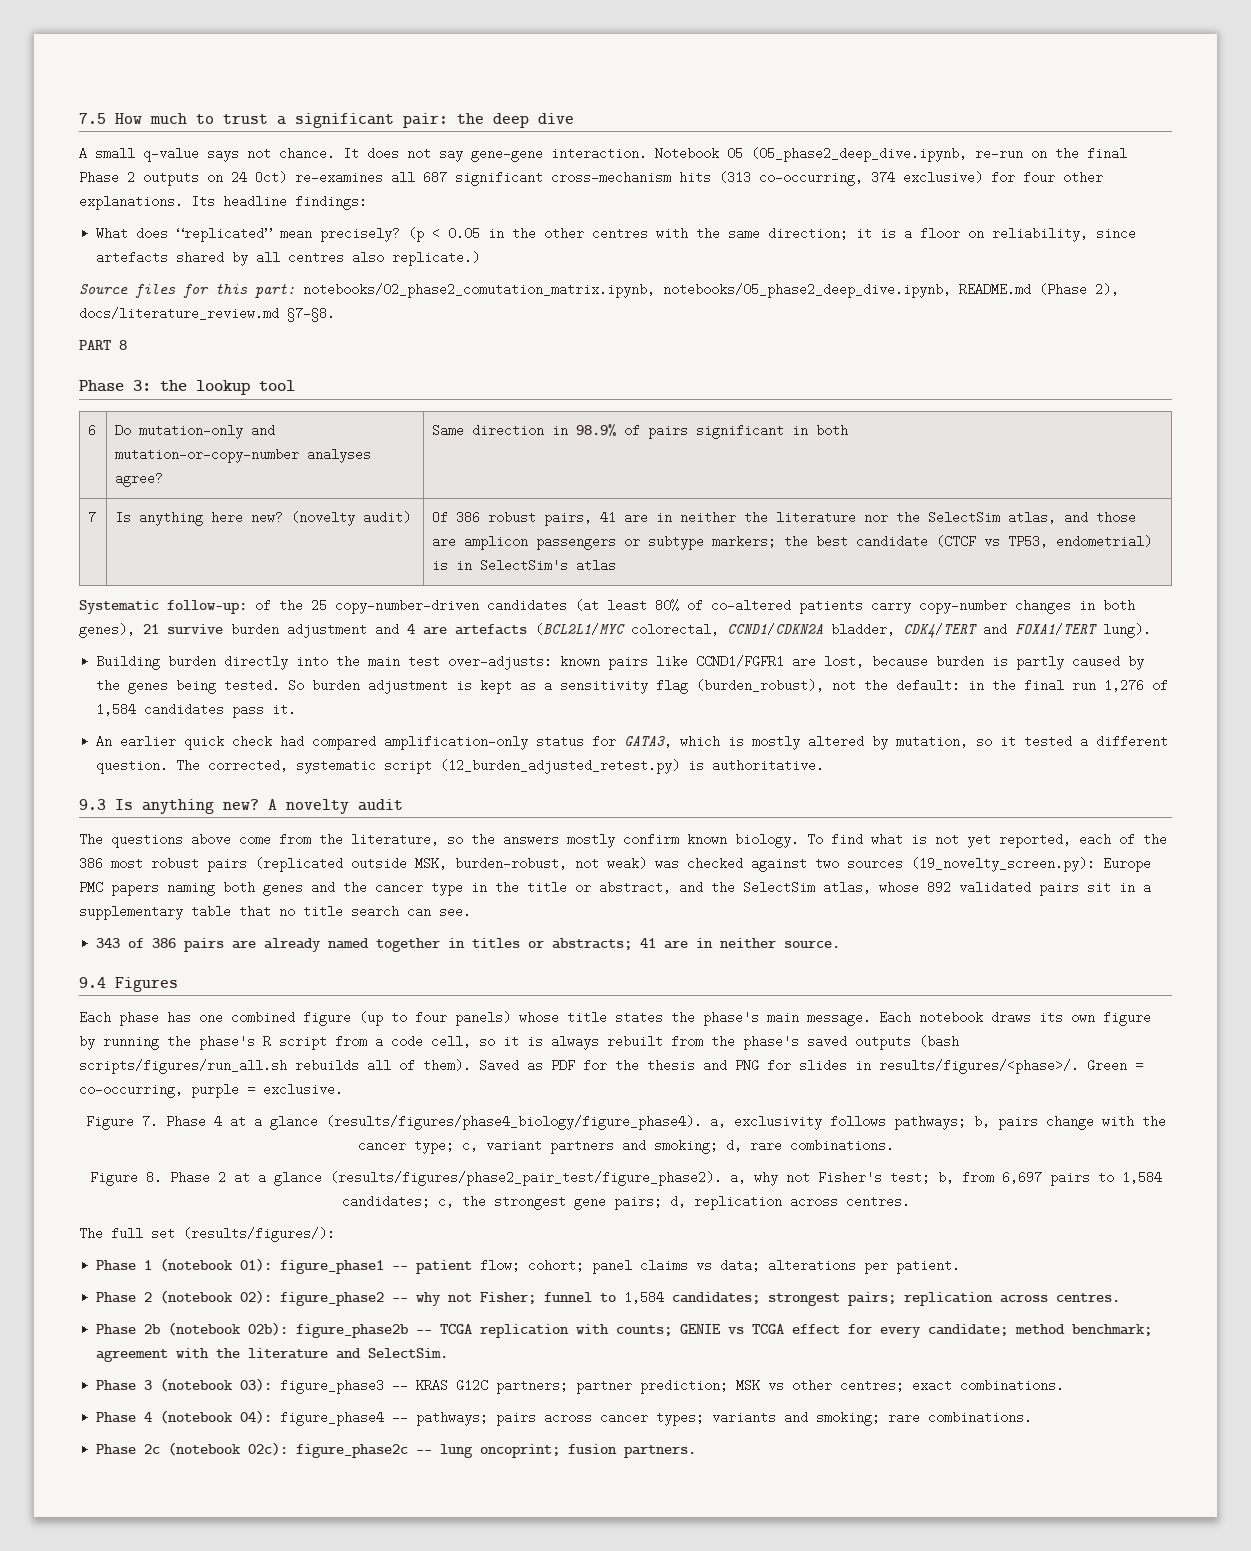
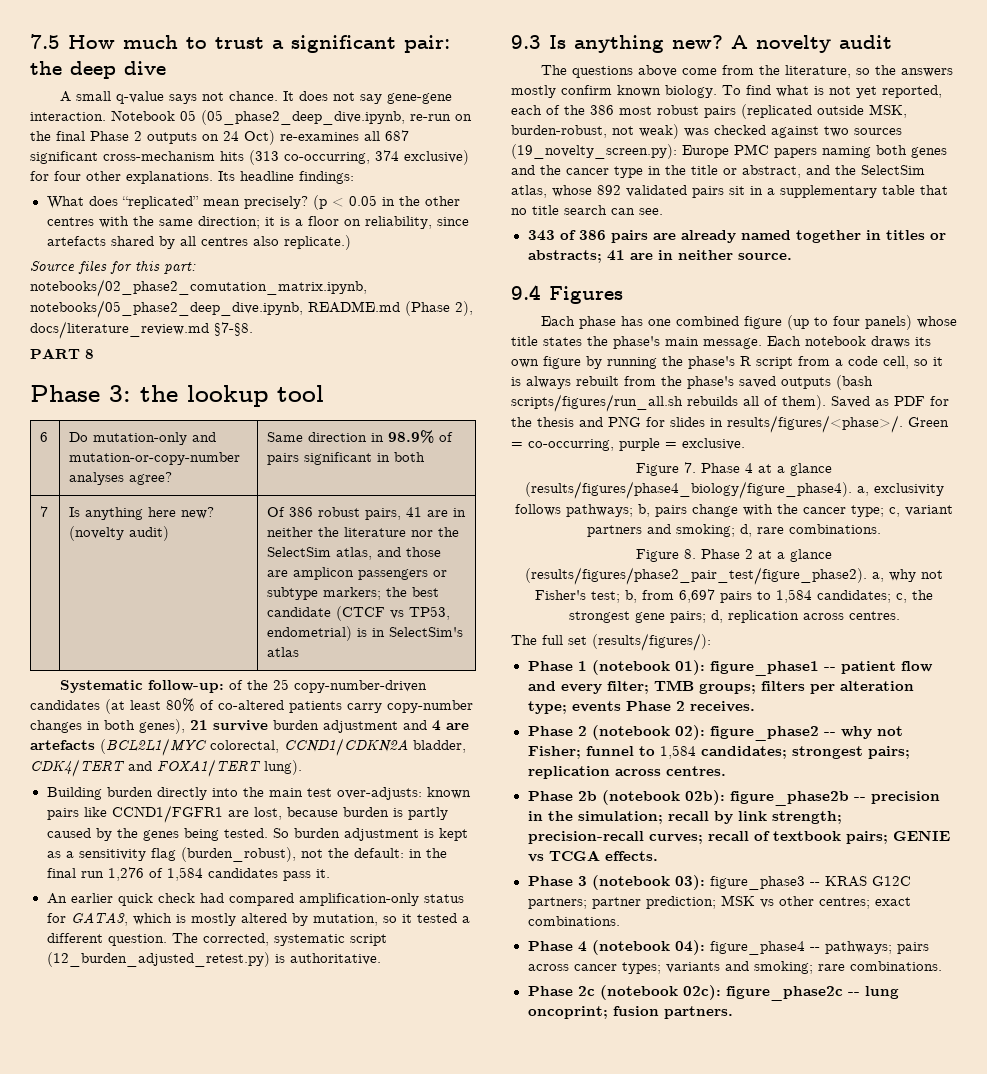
[480,1259,961,1274] flow; cohort; panel claims vs data; alterations per patient. -> [900,661,933,672] [527,680,914,694] [527,701,755,714] flow and every filter; TMB groups; filters per alteration type; events Phase 2 receives.
[440,1324,1153,1338] [96,1348,449,1362] TCGA replication with counts; GENIE vs TCGA effect for every candidate; method benchmark; agreement with the literature and SelectSim. -> [870,791,940,804] [527,811,842,824] [527,830,950,844] [527,850,658,862] precision in the simulation; recall by link strength; precision-recall curves; recall of textbook pairs; GENIE vs TCGA effects.

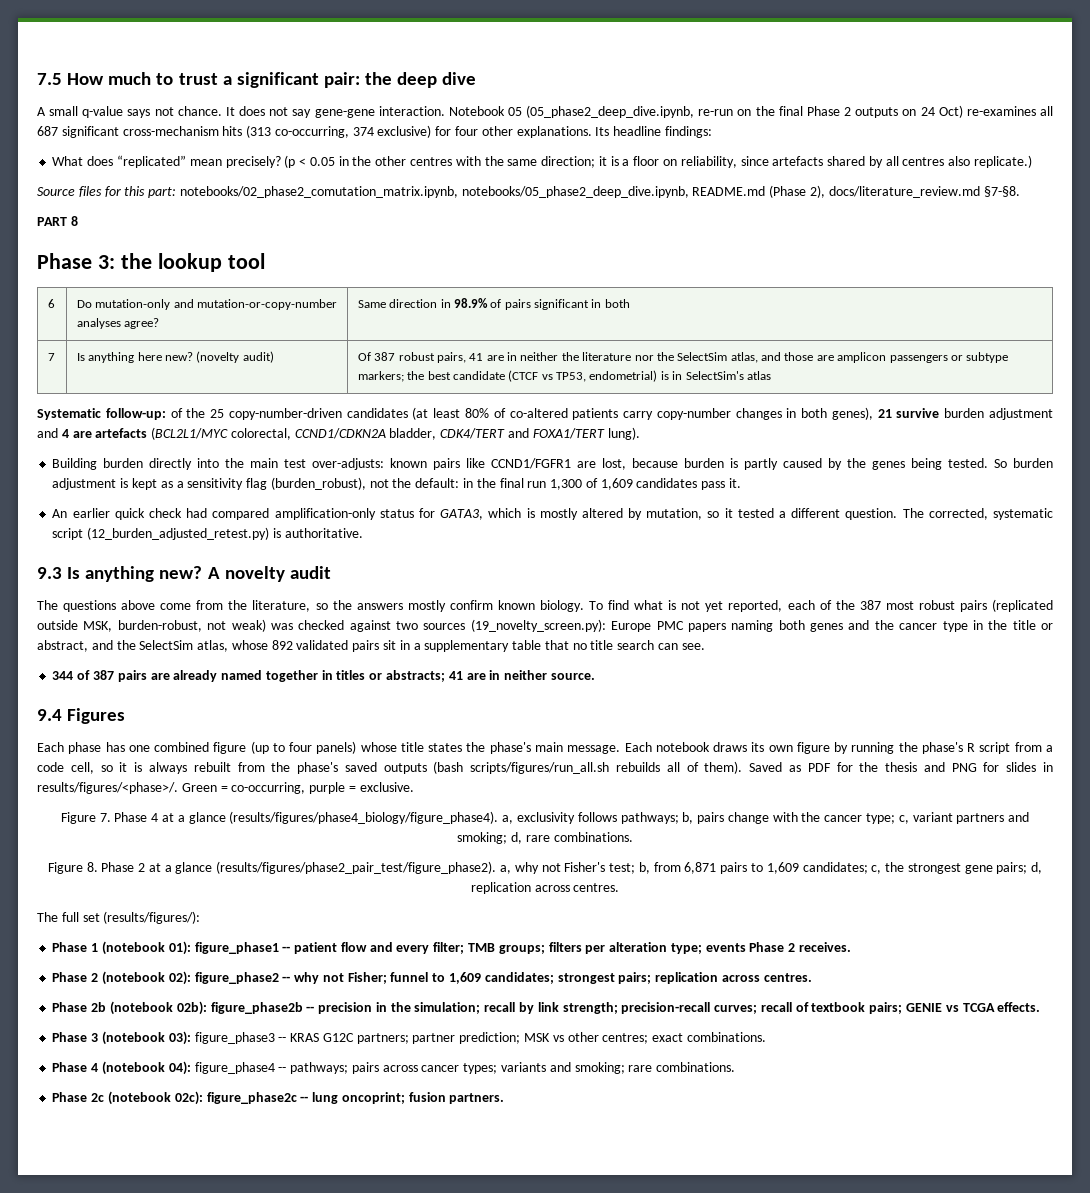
[289,507,314,517] 386 -> [374,352,396,361] 387
[107,867,203,881] 1,276 of 1,584 -> [550,478,633,490] 1,300 of 1,609
[590,105,614,115] 386 -> [859,600,881,610] 387
[527,230,606,241] 343 of 386 -> [52,670,114,680] 344 of 387
[679,589,715,603] 6,697 -> [684,862,717,874] 6,871
[776,589,812,603] 1,584 -> [766,862,799,874] 1,609
[659,745,696,759] 1,584 -> [448,972,481,984] 1,609

